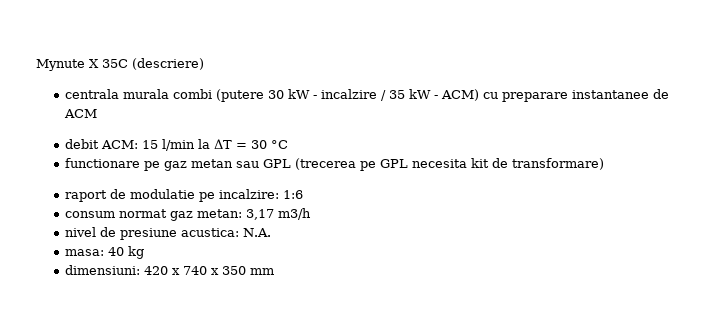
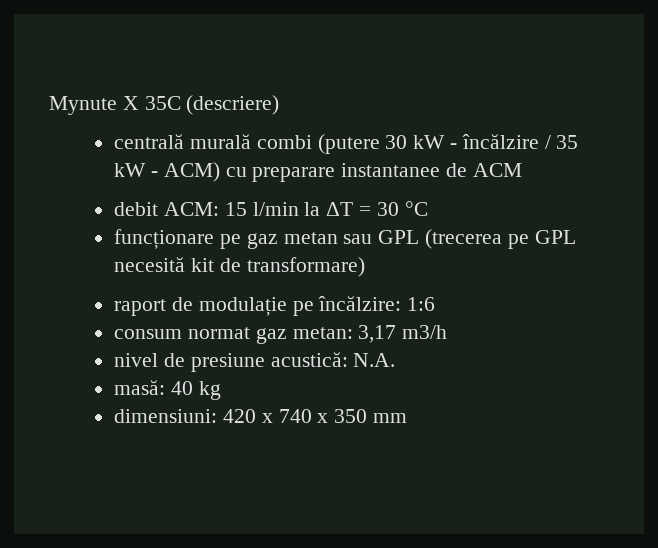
[64,89,169,99] centrala murala -> [114,134,251,149] centrală murală
[320,89,377,99] incalzire -> [461,134,539,149] încălzire
[64,158,140,168] functionare -> [114,229,215,249] funcționare
[411,159,467,168] necesita -> [114,257,186,272] necesită
[129,189,279,202] modulatie pe incalzire: -> [198,296,402,316] modulație pe încălzire:
[180,228,239,237] acustica: -> [270,352,348,367] acustică:
[64,249,104,256] masa: -> [114,380,166,395] masă:

